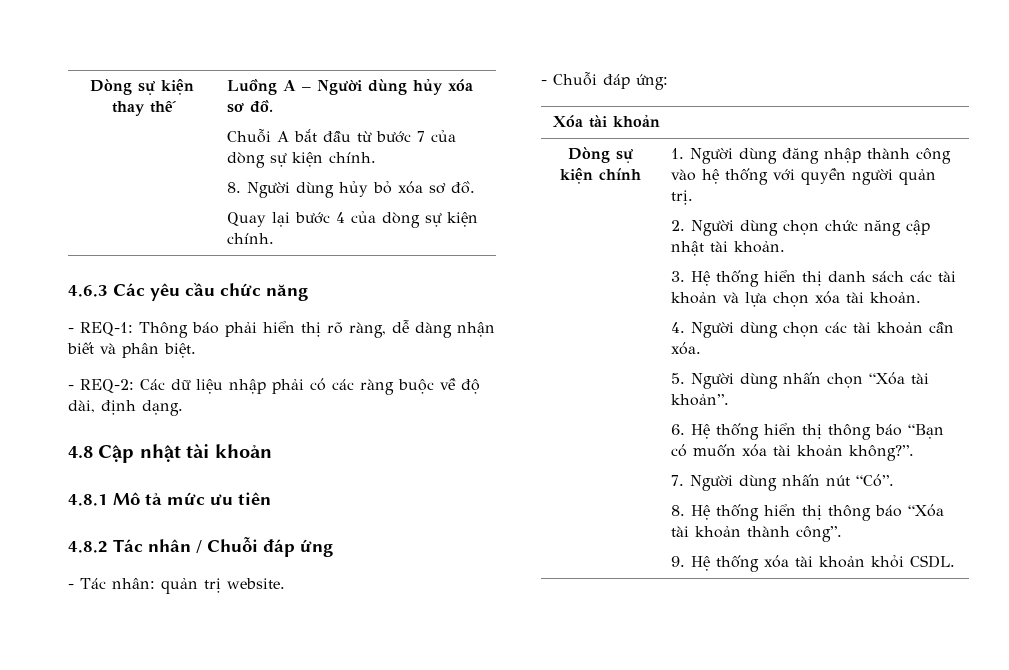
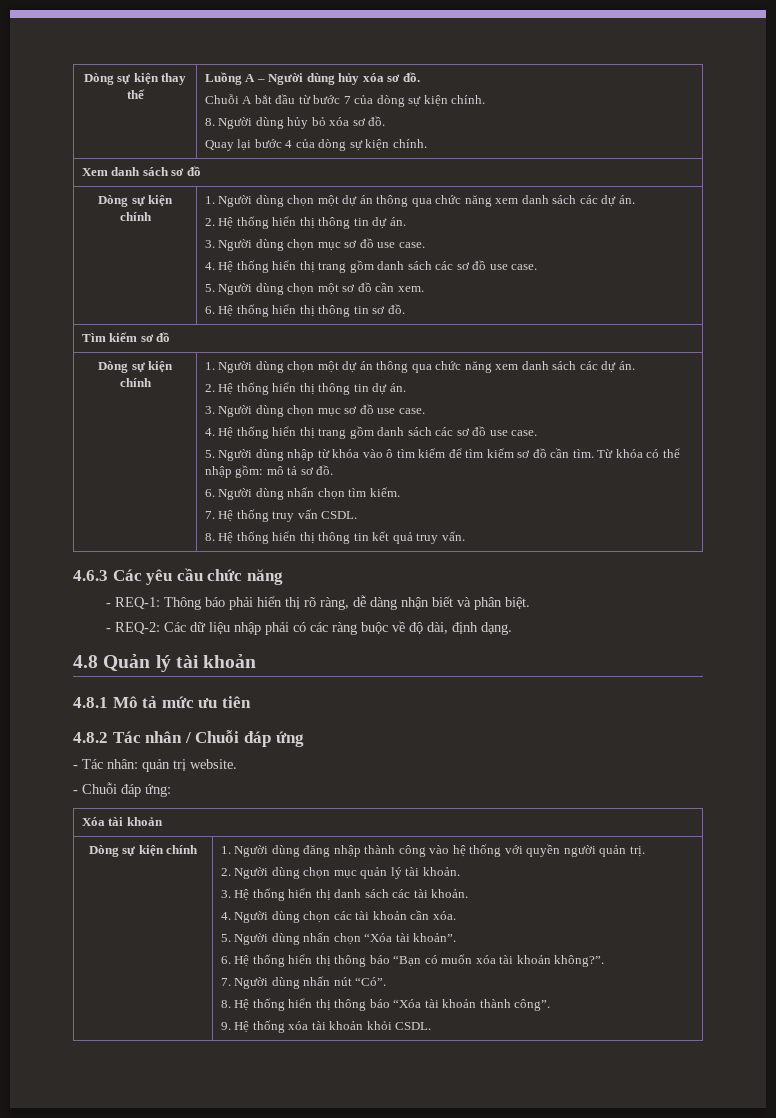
(275, 238) none -> [81,166,201,176] [97,195,174,207] [119,212,152,221] [204,195,635,207] [204,216,406,229] [204,238,425,251] [204,260,538,273] [204,282,424,295] [204,304,405,317] [81,332,171,342] [97,361,174,373] [119,378,152,387] [204,361,635,373] [204,382,406,395] [204,404,425,417] [204,426,538,439] [204,448,680,461] [204,465,334,478] [204,487,400,500] [204,509,358,522] [204,531,465,544] // Xem danh sách sơ đồ // Dòng sự kiện chính | 1. Người dùng chọn một dự án thông qua chức năng xem danh sách các dự án. // 2. Hệ thống hiển thị thông tin dự án. // 3. Người dùng chọn mục sơ đồ use case. // 4. Hệ thống hiển thị trang gồm danh sách các sơ đồ use case. // 5. Người dùng chọn một sơ đồ cần xem. // 6. Hệ thống hiển thị thông tin sơ đồ. // Tìm kiếm sơ đồ // Dòng sự kiện chính | 1. Người dùng chọn một dự án thông qua chức năng xem danh sách các dự án. // 2. Hệ thống hiển thị thông tin dự án. // 3. Người dùng chọn mục sơ đồ use case. // 4. Hệ thống hiển thị trang gồm danh sách các sơ đồ use case. // 5. Người dùng nhập từ khóa vào ô tìm kiếm để tìm kiếm sơ đồ cần tìm. Từ khóa có thể nhập gồm: mô tả sơ đồ. // 6. Người dùng nhấn chọn tìm kiếm. // 7. Hệ thống truy vấn CSDL. // 8. Hệ thống hiển thị thông tin kết quả truy vấn.
[98,444,181,463] Cập nhật -> [103,654,171,672] Quản lý
[825,220,931,236] [671,241,705,256] chức năng cập nhật -> [333,867,402,879] mục quản lý
[671,291,865,307] khoản và lựa chọn xóa tài -> (428, 893) none

